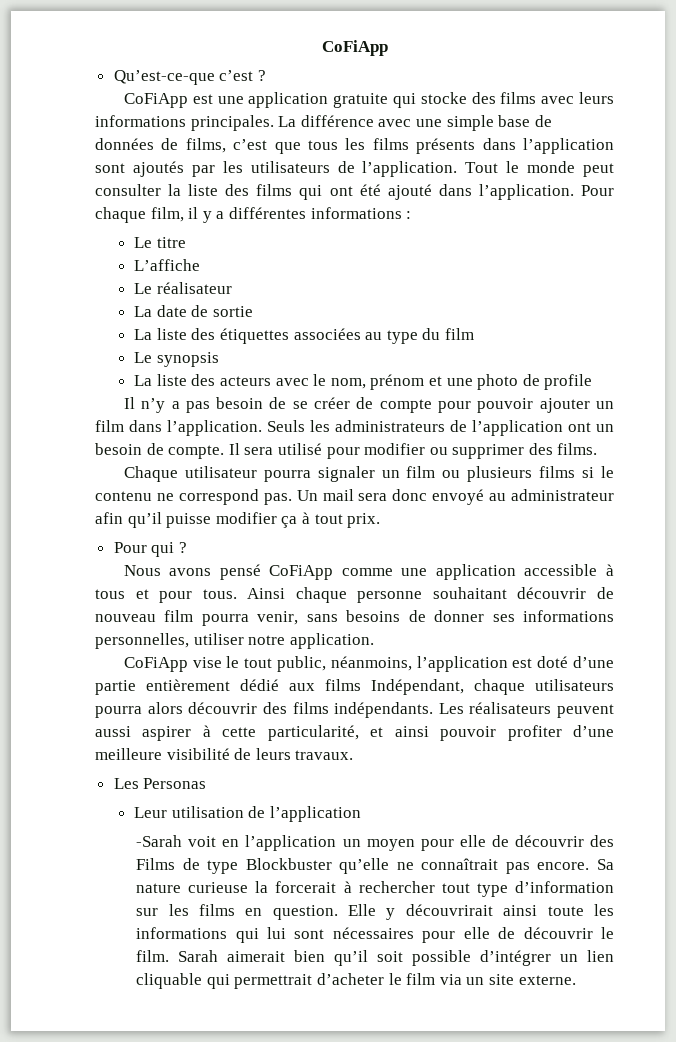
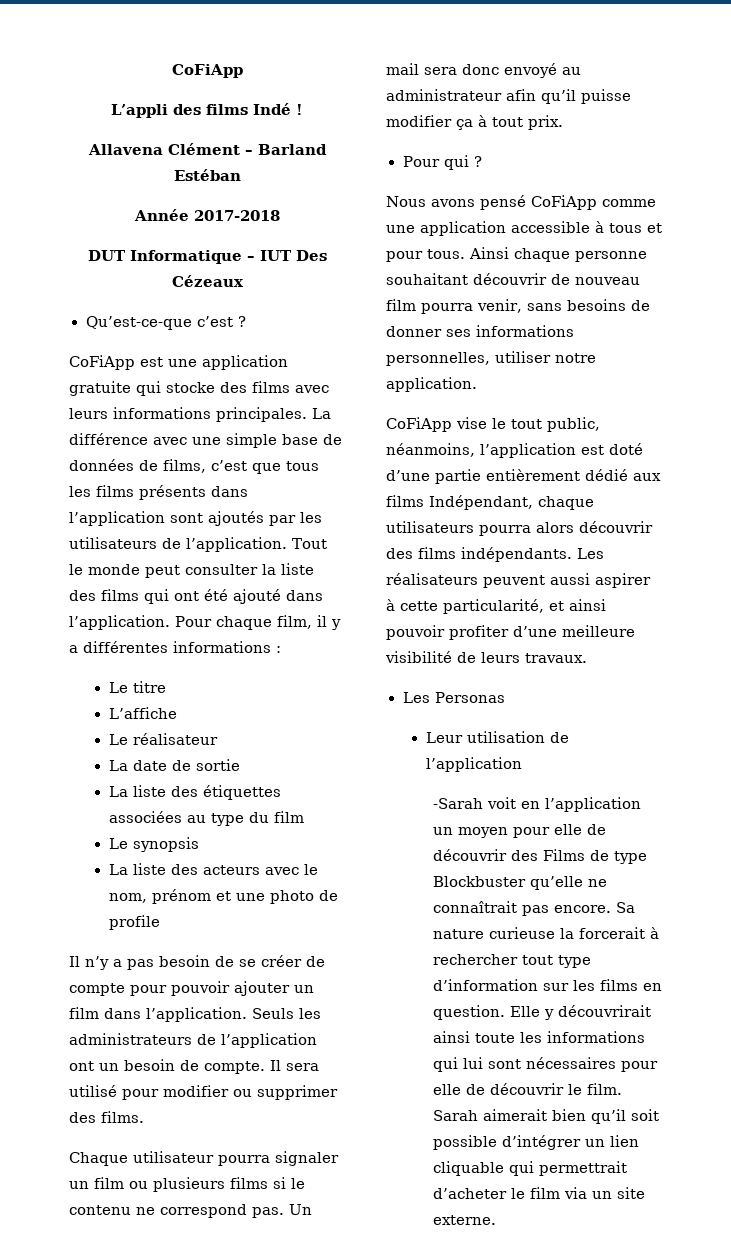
[321,40,388,56] CoFiApp -> [171,64,243,78] [110,103,304,118] [87,143,327,155] [173,169,241,181] [133,209,280,221] [87,250,327,264] [171,275,244,287] CoFiApp // L’appli des films Indé ! // Allavena Clément – Barland Estéban // Année 2017-2018 // DUT Informatique – IUT Des Cézeaux

